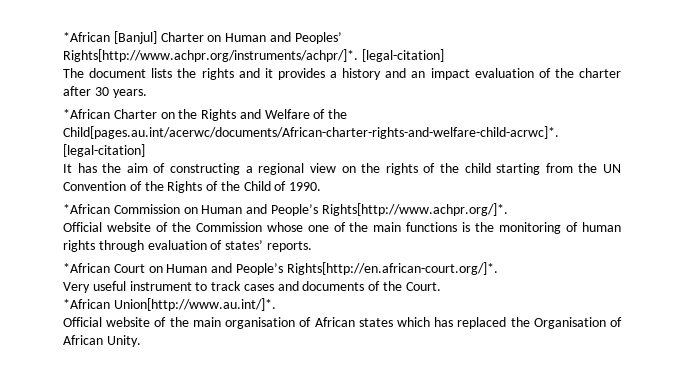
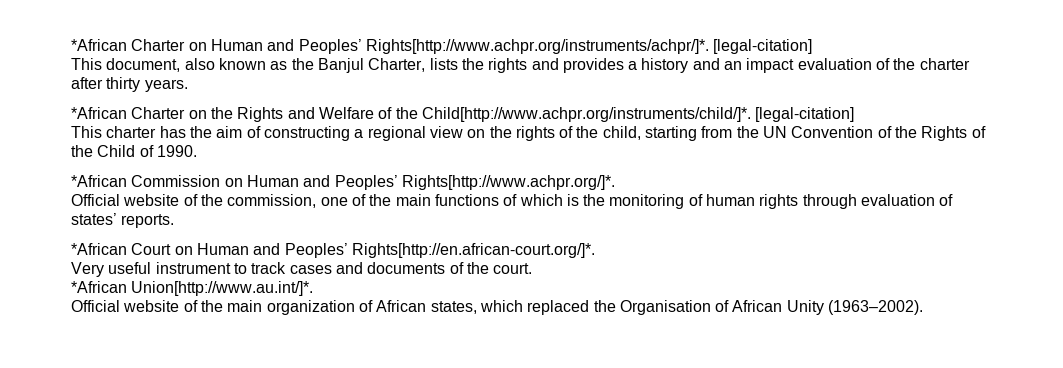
[63,31,157,44] *African [Banjul] -> [71,39,127,51] *African
[63,68,147,78] The document -> [71,58,426,73] This document, also known as the Banjul Charter,
[264,68,273,78] it -> (559, 64) none
[94,87,109,96] 30 -> [106,77,141,92] thirty
[63,126,559,139] [63,144,145,157] [63,164,72,173] Child[pages.au.int/acerwc/documents/African-charter-rights-and-welfare-child-acrwc]*. [legal-citation] // It -> [421,107,855,122] [71,126,157,138] Child[http://www.achpr.org/instruments/child/]*. [legal-citation] // This charter
[464,163,491,173] child -> [602,126,641,140] child,
[270,204,318,216] People’s -> [334,175,398,190] Peoples’
[195,222,303,232] Commission whose -> [227,194,317,208] commission,
(458, 227) none -> [503,194,563,206] of which
[235,263,283,275] People’s -> [284,243,348,258] Peoples’
[405,282,441,291] Court. -> [493,263,533,274] court.
[225,317,454,329] organisation of African states which has -> [266,300,523,315] organization of African states, which
[106,335,141,347] Unity. -> [786,300,924,315] Unity (1963–2002).

